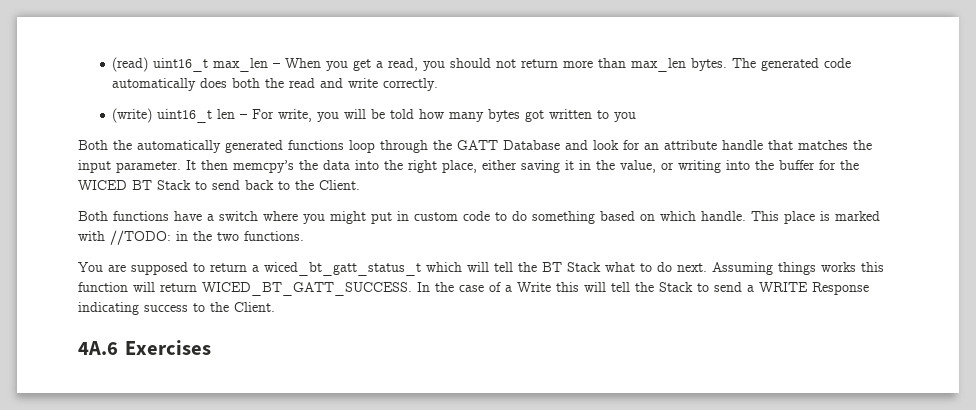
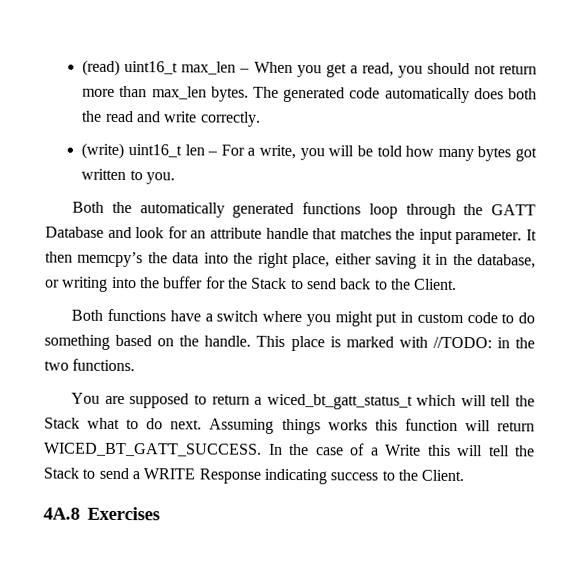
(275, 114) none -> [247,147,256,156] a
[614,112,637,122] you -> [145,172,175,185] you.
[620,160,656,173] value, -> [476,254,536,269] database,
[78,180,152,190] WICED BT -> (248, 283) none
[660,211,696,221] which -> [179,335,200,347] the
[542,262,562,272] BT -> (535, 401) none
[78,341,118,355] 4A.6 -> [43,507,80,520] 4A.8

